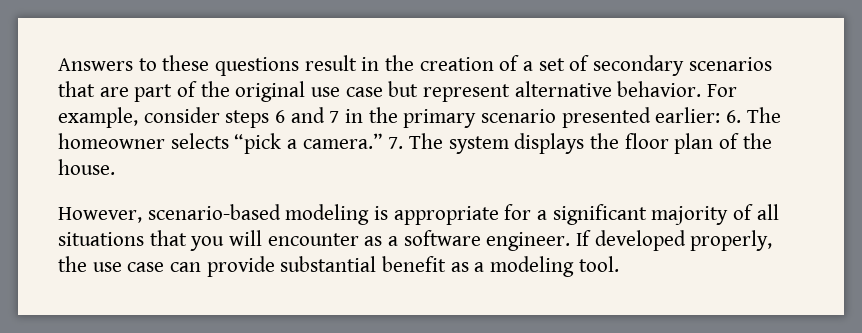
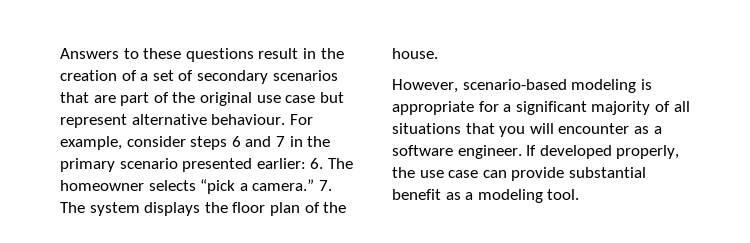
[617,81,702,97] behavior. -> [211,114,286,125] behaviour.

